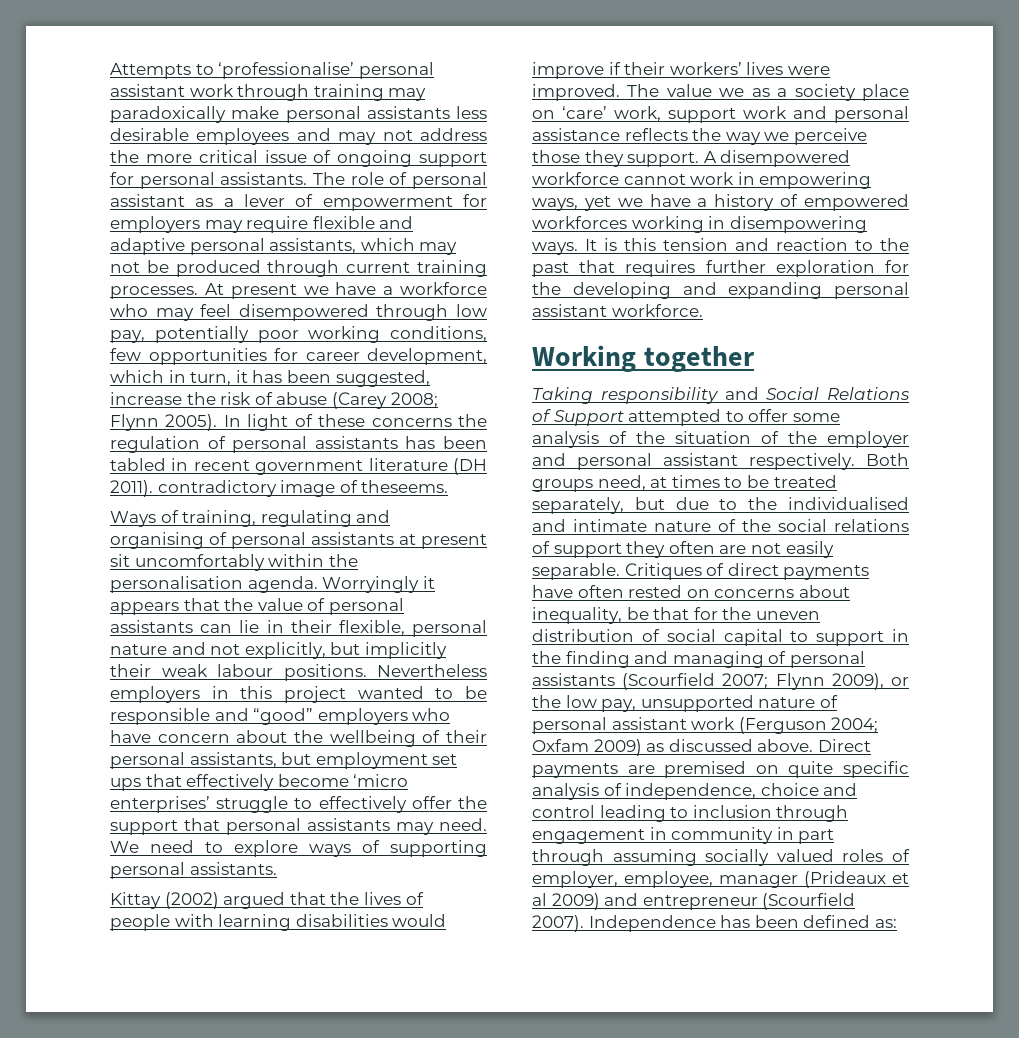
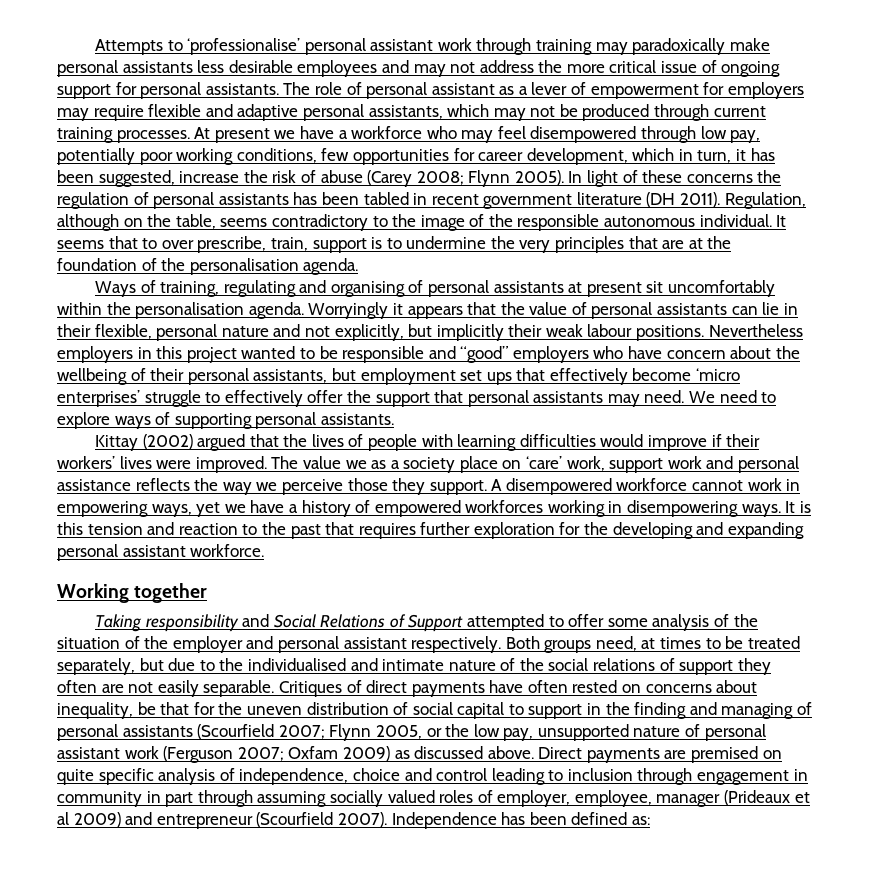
[157,480,449,497] contradictory image of theseems. -> [724,192,806,209] [57,214,787,231] [57,236,732,253] [57,258,359,275] Regulation, although on the table, seems contradictory to the image of the responsible autonomous individual. It seems that to over prescribe, train, support is to undermine the very principles that are at the foundation of the personalisation agenda.
[295,914,388,927] disabilities -> [519,434,596,447] difficulties
[831,673,884,690] 2009), -> [375,725,422,739] 2005,
[831,717,879,733] 2004; -> [237,747,284,761] 2007;

